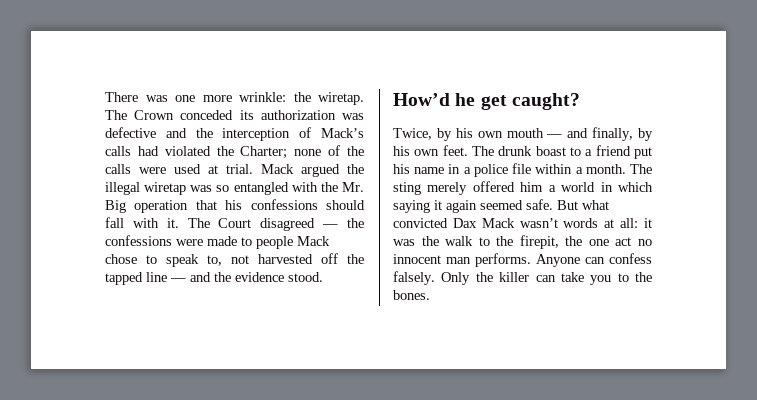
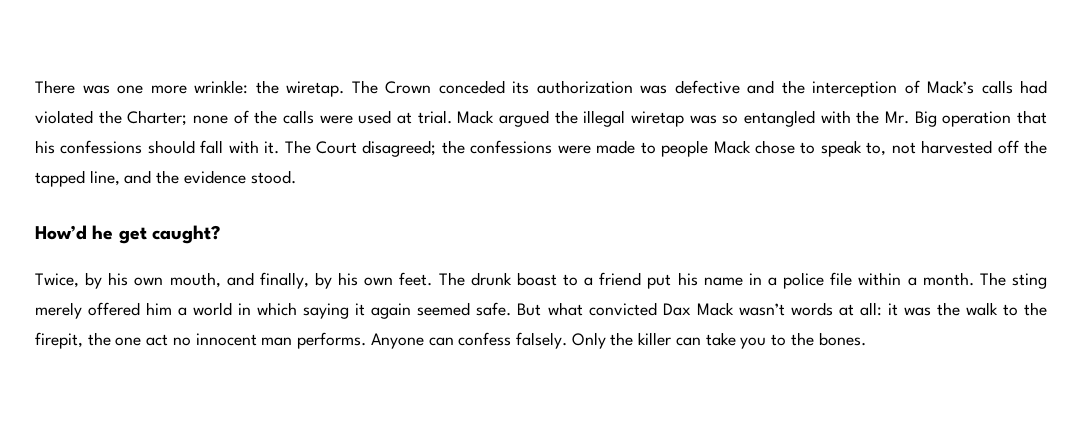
[260,218,339,231] disagreed — -> [362,140,437,157] disagreed;
[146,272,186,282] line — -> [89,170,120,186] line,
[506,128,563,138] mouth — -> [169,272,221,288] mouth,

